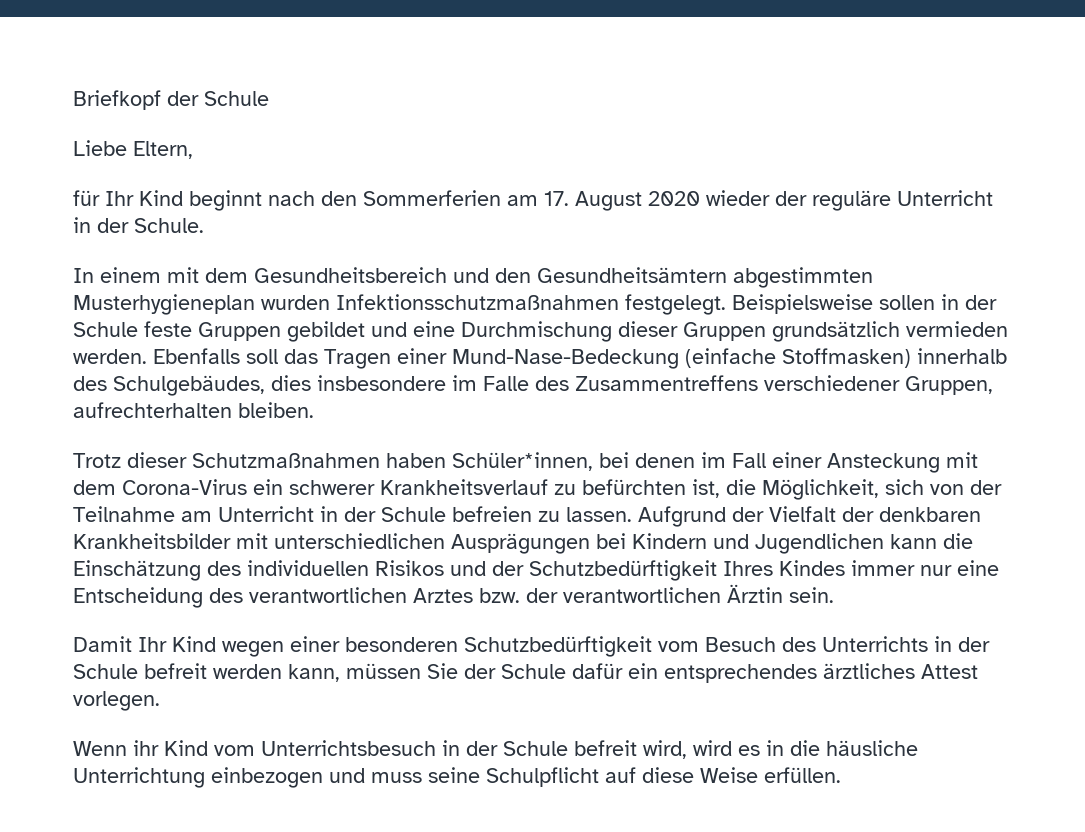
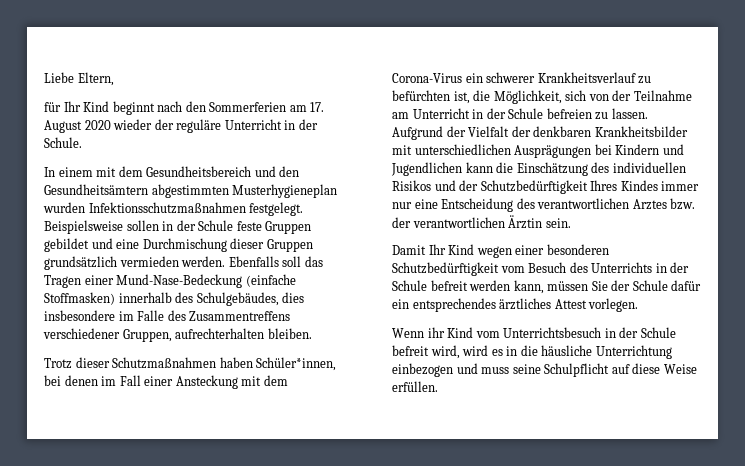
[73,90,269,110] Briefkopf der Schule // -> (44, 77) none

